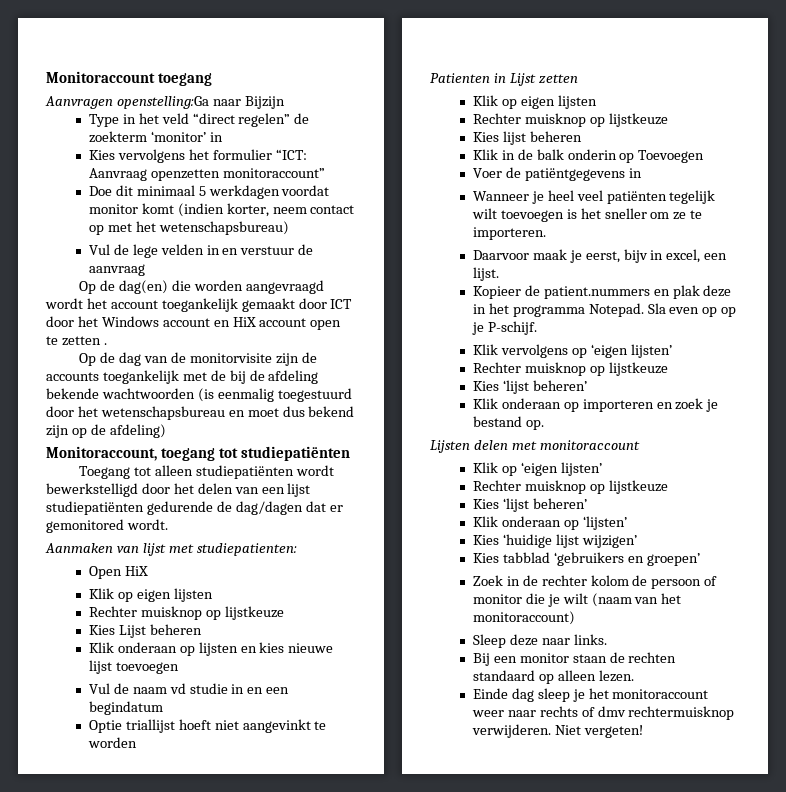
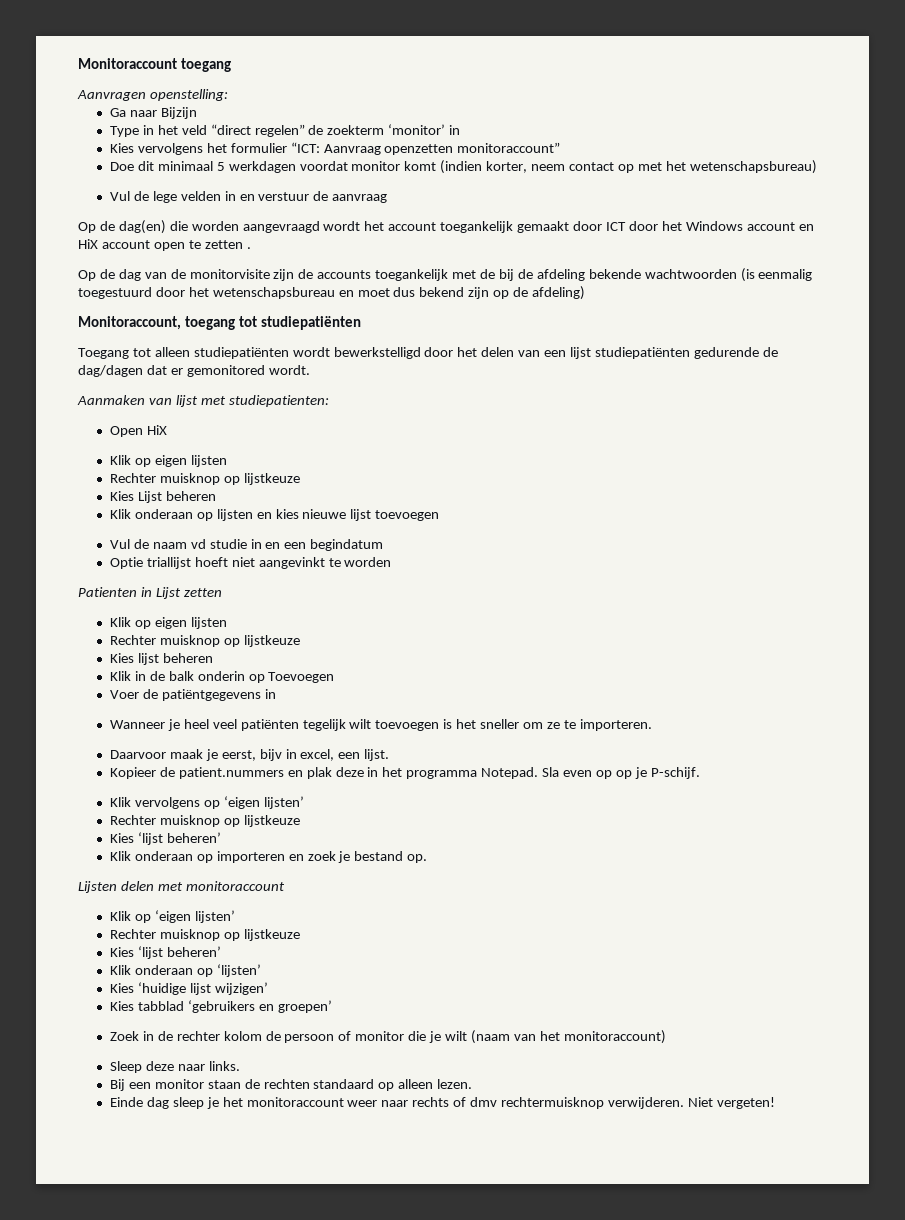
[116,96,209,109] openstelling:Ga -> [149,89,228,101] [109,108,126,117] openstelling: // Ga

